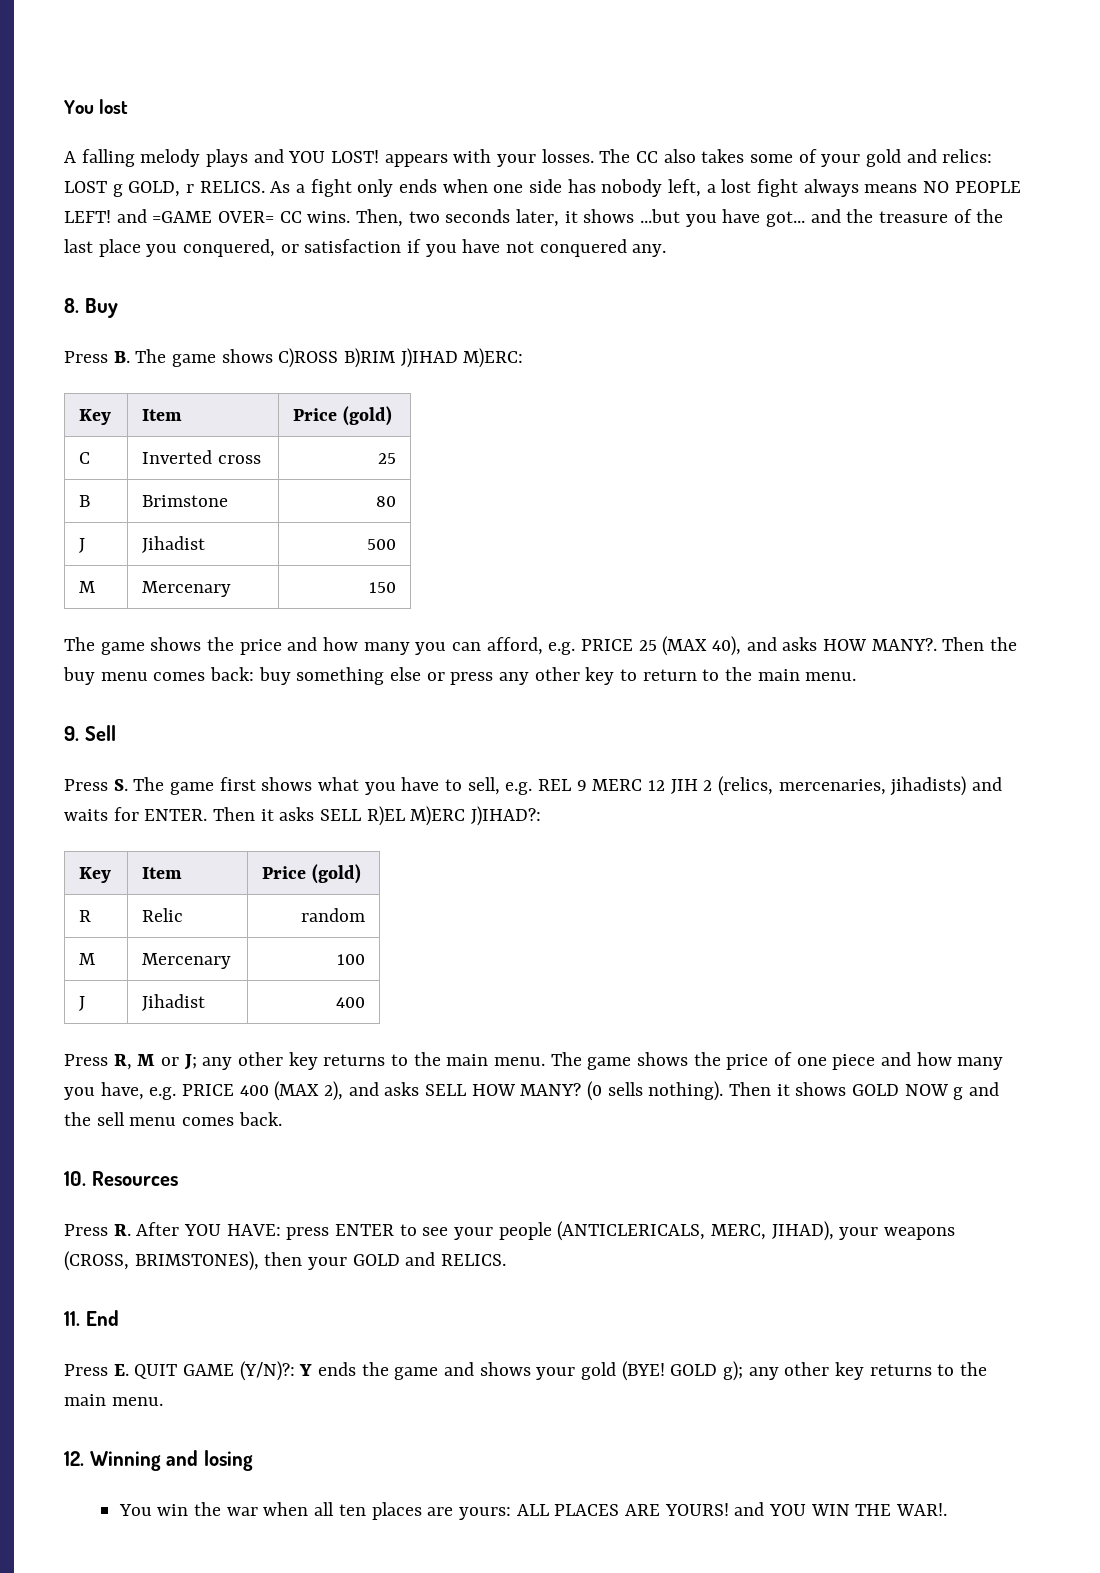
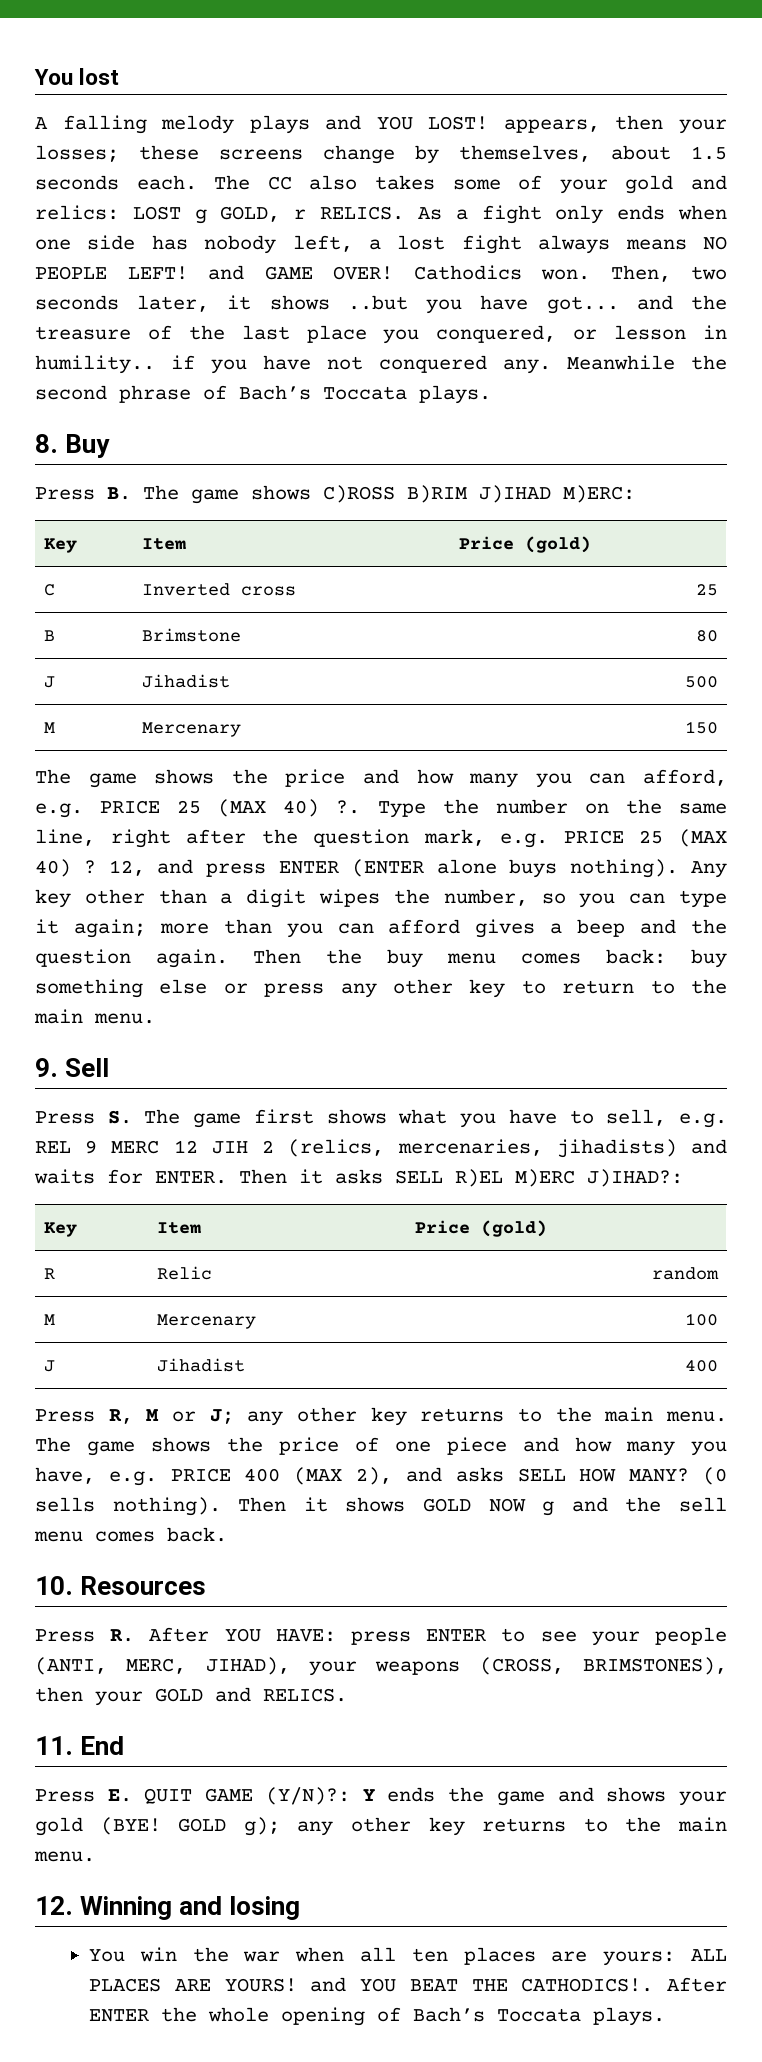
[384,149,594,167] appears with your losses. -> [503,115,727,134] [35,145,727,164] [35,175,197,190] appears, then your losses; these screens change by themselves, about 1.5 seconds each.
[152,211,351,223] =GAME OVER= CC wins. -> [264,265,590,280] GAME OVER! Cathodics won.
[640,209,681,223] ...but -> [347,295,408,310] ..but
[304,239,402,253] satisfaction -> [614,325,728,340] [35,355,155,374] lesson in humility..
(667, 250) none -> [567,355,727,370] [35,385,491,404] Meanwhile the second phrase of Bach’s Toccata plays.
[712,636,937,656] 40), and asks HOW MANY?. -> [283,799,727,818] [35,829,727,848] [35,859,727,878] [35,889,728,908] [35,919,727,938] [35,949,228,968] 40) ?. Type the number on the same line, right after the question mark, e.g. PRICE 25 (MAX 40) ? 12, and press ENTER (ENTER alone buys nothing). Any key other than a digit wipes the number, so you can type it again; more than you can afford gives a beep and the question again.
[557,1221,706,1241] (ANTICLERICALS, -> [35,1657,107,1675] (ANTI,
[810,1503,947,1516] WIN THE WAR!. -> [409,1977,727,1992] [89,2007,666,2026] BEAT THE CATHODICS!. After ENTER the whole opening of Bach’s Toccata plays.

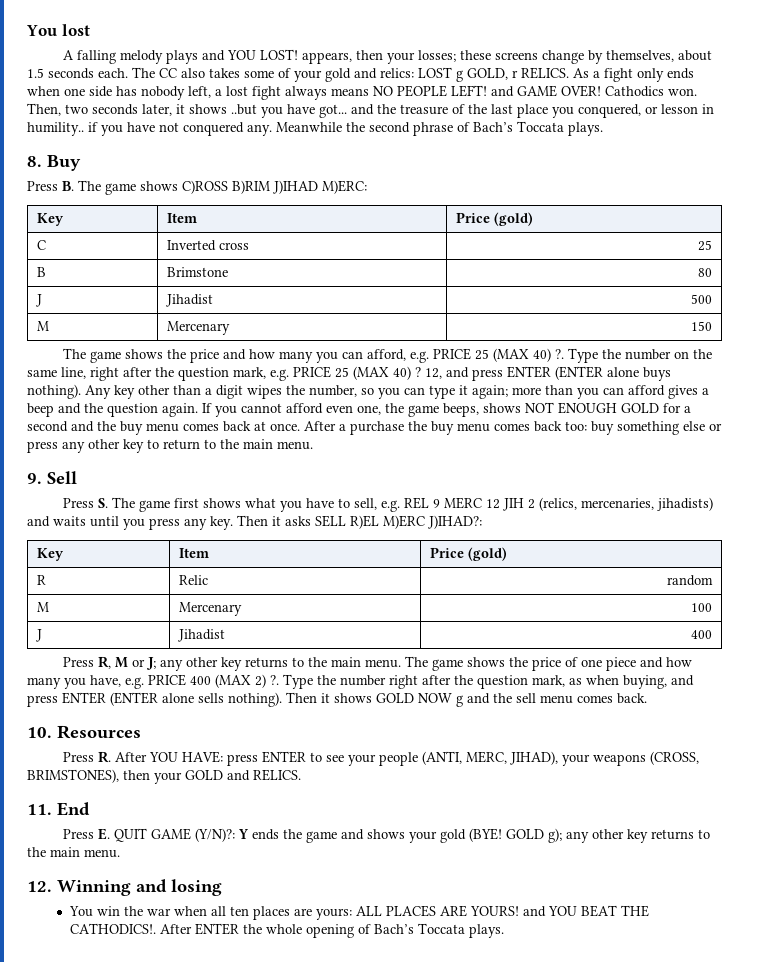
[253,949,666,968] Then the buy menu comes back: -> [202,402,691,417] [27,421,587,435] If you cannot afford even one, the game beeps, shows NOT ENOUGH GOLD for a second and the buy menu comes back at once. After a purchase the buy menu comes back too:
[107,1169,227,1184] for ENTER. -> [90,516,233,530] until you press any key.
[356,1467,728,1485] 2), and asks SELL HOW MANY? (0 -> [255,674,694,689] [27,692,194,707] 2) ?. Type the number right after the question mark, as when buying, and press ENTER (ENTER alone

